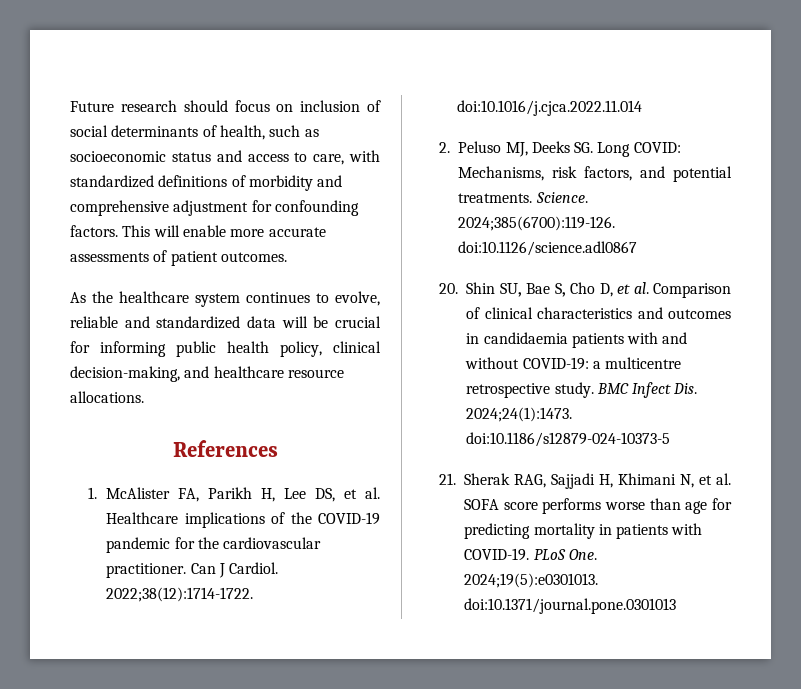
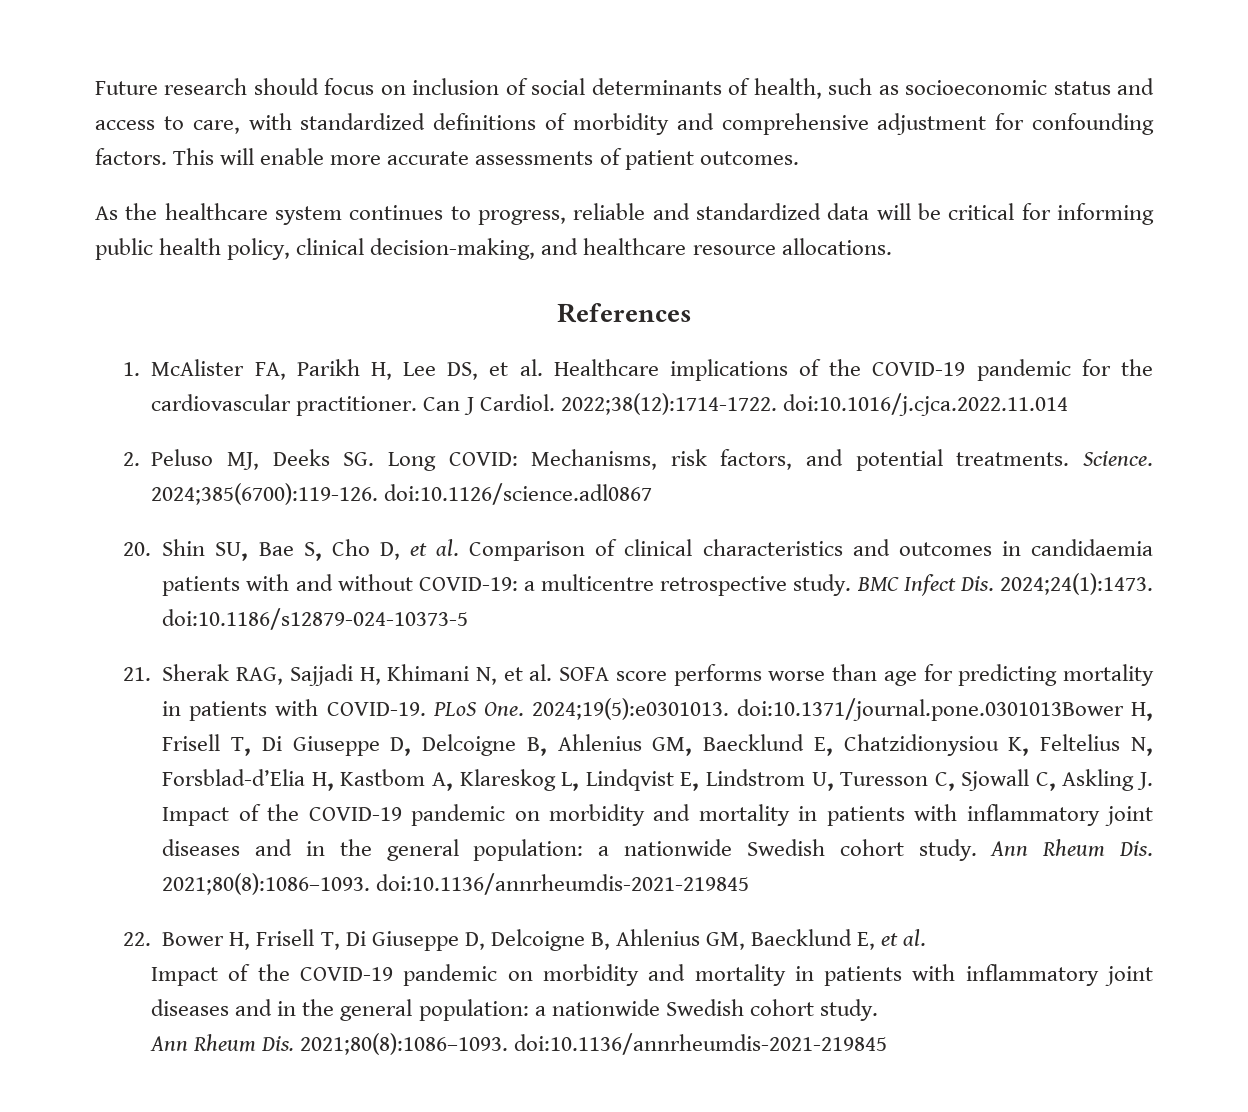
[335,291,380,306] evolve, -> [478,210,566,225] progress,
[334,316,381,328] crucial -> [948,203,1015,220] critical
[464,598,677,614] doi:10.1371/journal.pone.0301013 -> [736,698,1153,721] [162,734,1154,756] [162,769,1154,791] [162,804,1154,826] [162,839,1154,861] [162,873,750,895] [123,929,927,951] [151,964,1153,986] [151,999,878,1021] [150,1033,888,1055] doi:10.1371/journal.pone.0301013Bower H, Frisell T, Di Giuseppe D, Delcoigne B, Ahlenius GM, Baecklund E, Chatzidionysiou K, Feltelius N, Forsblad-d’Elia H, Kastbom A, Klareskog L, Lindqvist E, Lindstrom U, Turesson C, Sjowall C, Askling J. Impact of the COVID-19 pandemic on morbidity and mortality in patients with inflammatory joint diseases and in the general population: a nationwide Swedish cohort study. Ann Rheum Dis. 2021;80(8):1086–1093. doi:10.1136/annrheumdis-2021-219845 // 22. Bower H, Frisell T, Di Giuseppe D, Delcoigne B, Ahlenius GM, Baecklund E, et al. // Impact of the COVID-19 pandemic on morbidity and mortality in patients with inflammatory joint diseases and in the general population: a nationwide Swedish cohort study. // Ann Rheum Dis. 2021;80(8):1086–1093. doi:10.1136/annrheumdis-2021-219845

